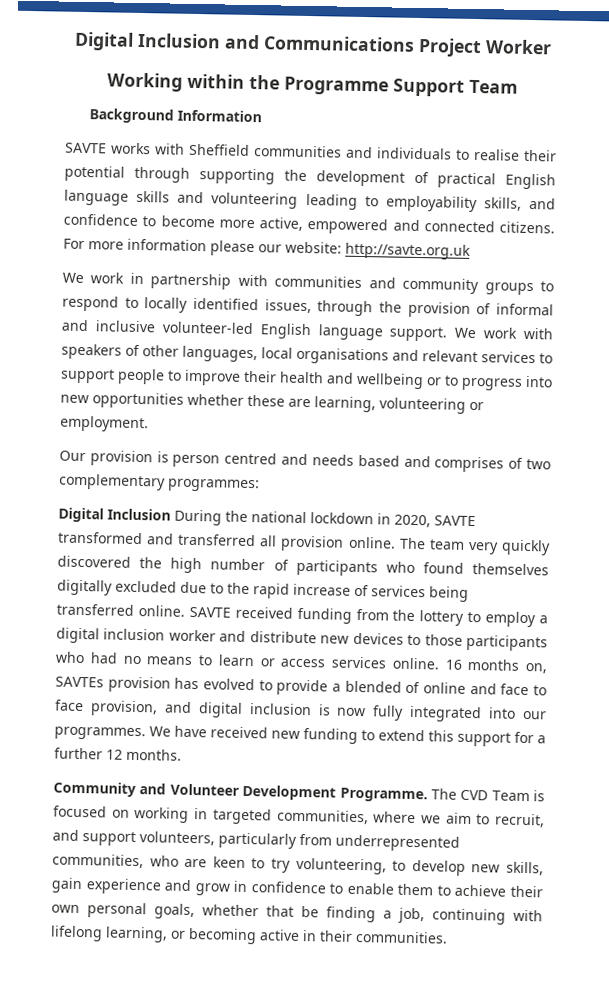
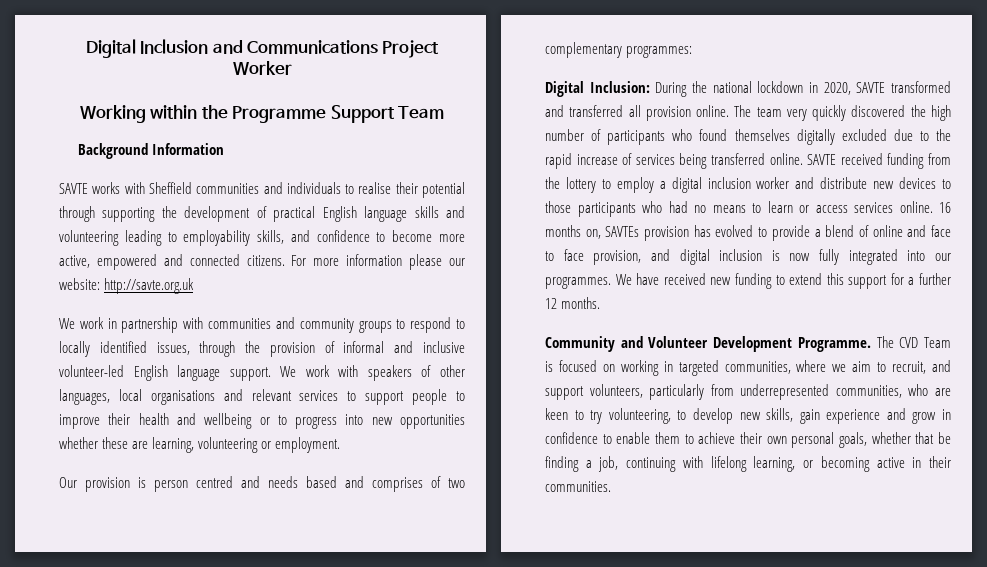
[107,508,171,521] Inclusion -> [589,81,650,93] Inclusion:
[344,680,402,693] blended -> [825,225,855,237] blend

